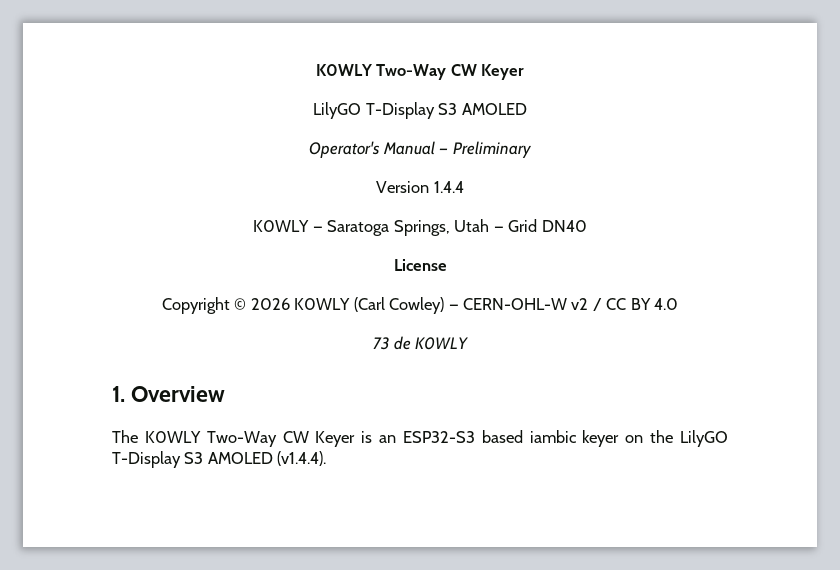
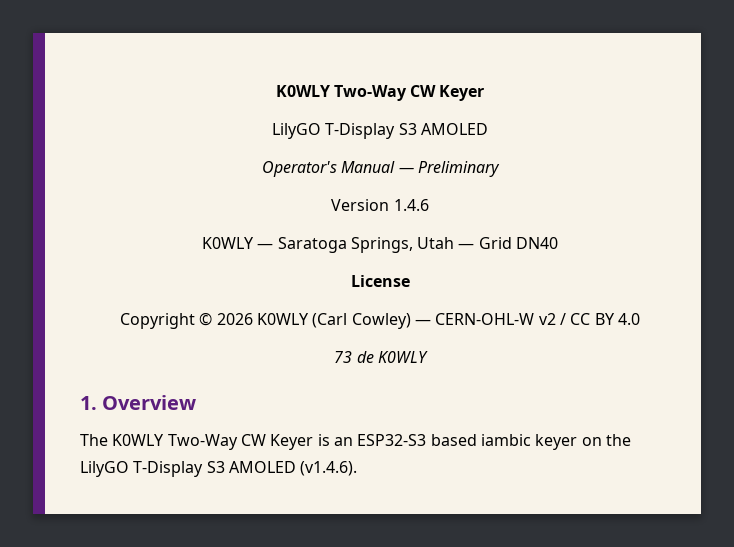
[433,181,464,193] 1.4.4 -> [393,199,429,211] 1.4.6
[277,451,327,466] (v1.4.4). -> [300,461,358,476] (v1.4.6).

